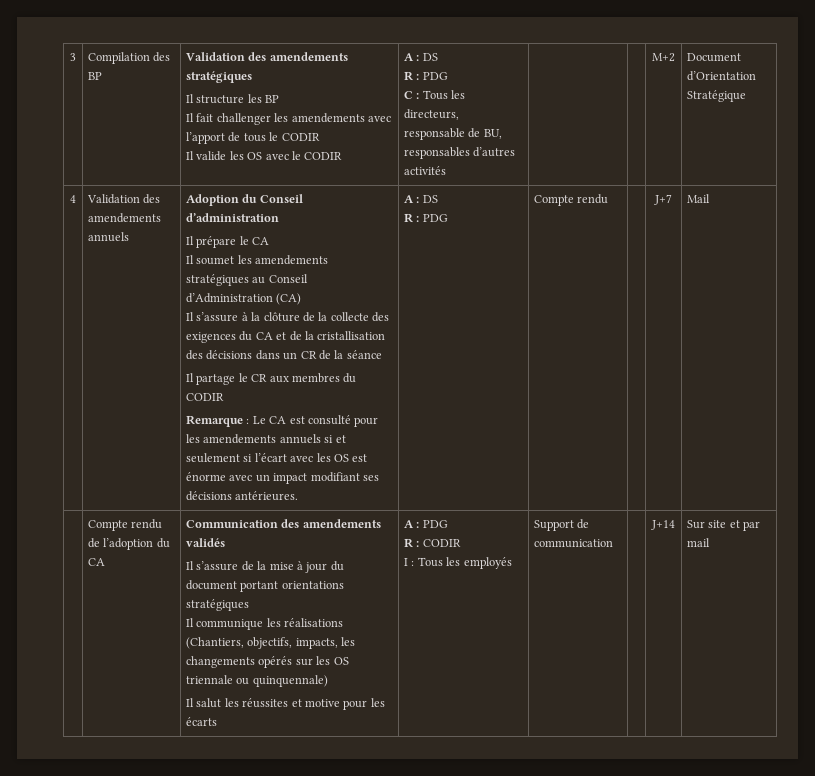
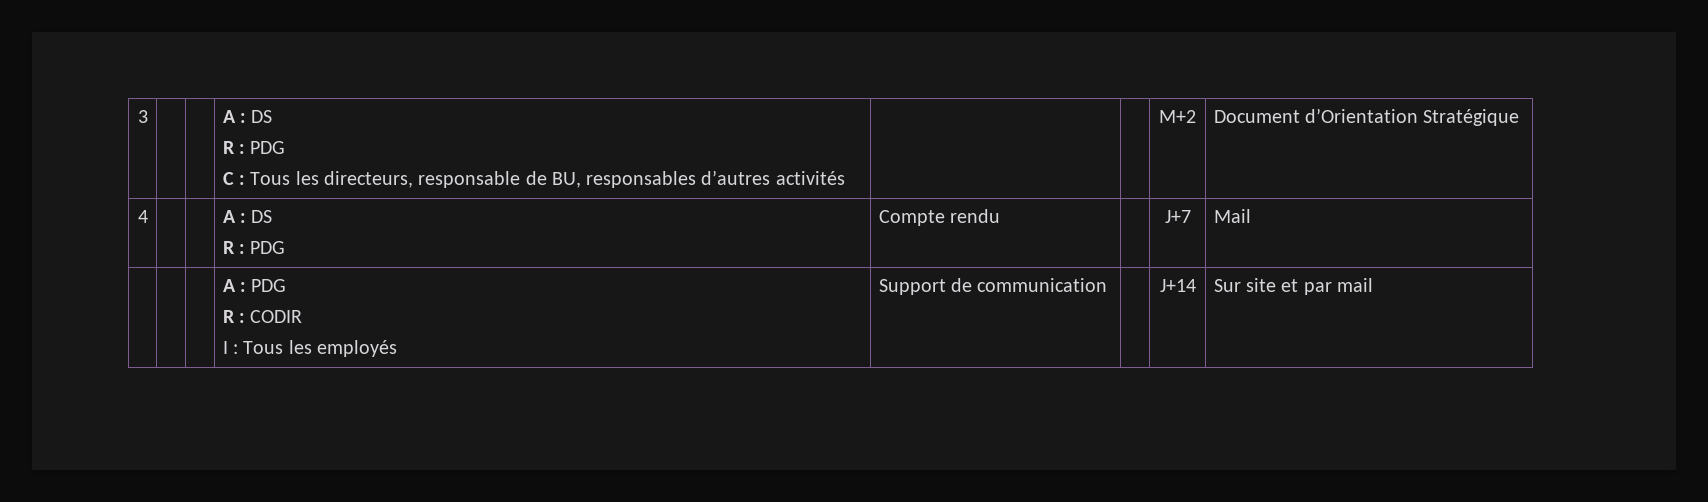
[88,52,171,64] [88,72,103,80] [186,52,348,61] [186,71,253,83] [186,94,280,104] [186,113,391,125] [186,132,320,144] [186,151,343,161] Compilation des BP | Validation des amendements stratégiques // Il structure les BP // Il fait challenger les amendements avec l’apport de tous le CODIR // Il valide les OS avec le CODIR -> (148, 116) |
[87,194,161,204] [88,213,162,223] [88,232,130,242] [186,194,303,206] [186,213,280,222] [186,236,270,248] [186,255,329,265] [186,274,308,286] [186,293,302,305] [186,312,390,322] [186,331,386,343] [186,350,382,360] [186,373,357,385] [186,393,225,401] [186,415,379,427] [186,434,346,444] [186,453,368,463] [186,472,379,484] [186,491,299,501] Validation des amendements annuels | Adoption du Conseil d’administration // Il prépare le CA // Il soumet les amendements stratégiques au Conseil d’Administration (CA) // Il s’assure à la clôture de la collecte des exigences du CA et de la cristallisation des décisions dans un CR de la séance // Il partage le CR aux membres du CODIR // Remarque : Le CA est consulté pour les amendements annuels si et seulement si l’écart avec les OS est énorme avec un impact modifiant ses décisions antérieures. -> (148, 216) |
[88,519,163,531] [88,538,170,550] [88,558,106,566] [186,519,381,528] [186,538,226,547] [186,561,344,573] [186,580,344,592] [186,599,250,611] [186,618,344,630] [186,637,356,649] [186,656,349,668] [186,675,328,687] [186,698,385,710] [186,717,218,726] Compte rendu de l’adoption du CA | Communication des amendements validés // Il s’assure de la mise à jour du document portant orientations stratégiques // Il communique les réalisations (Chantiers, objectifs, impacts, les changements opérés sur les OS triennale ou quinquennale) // Il salut les réussites et motive pour les écarts -> (1251, 216) |

